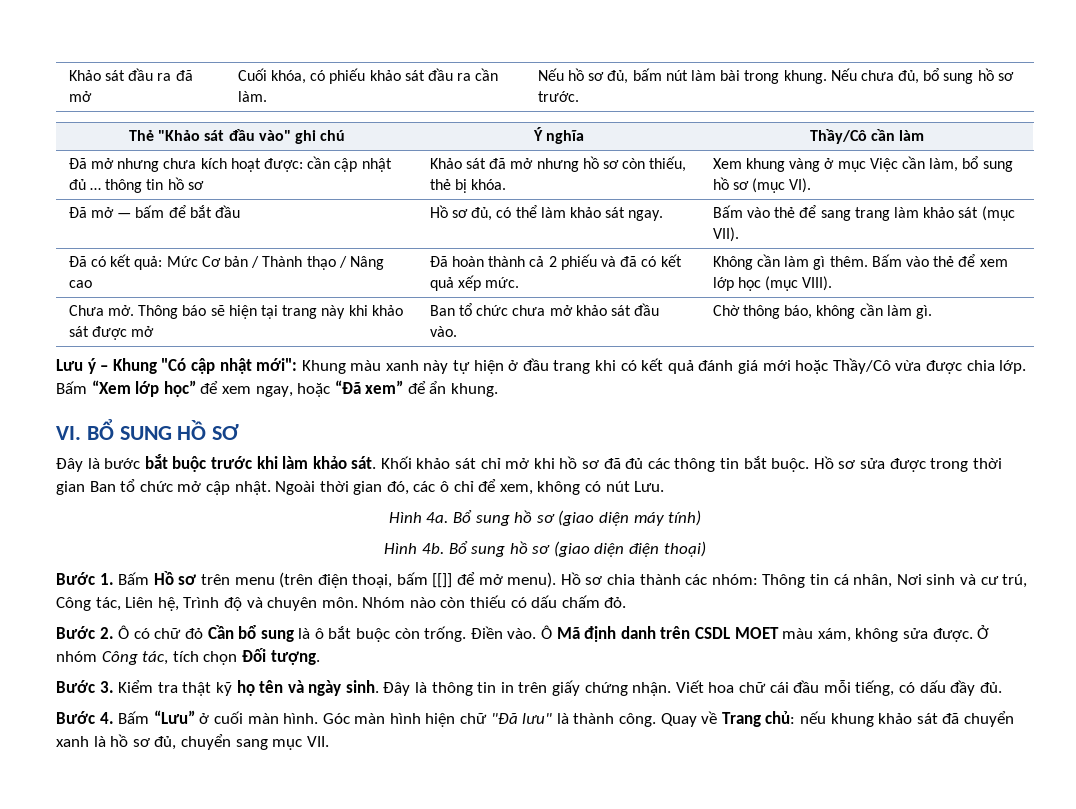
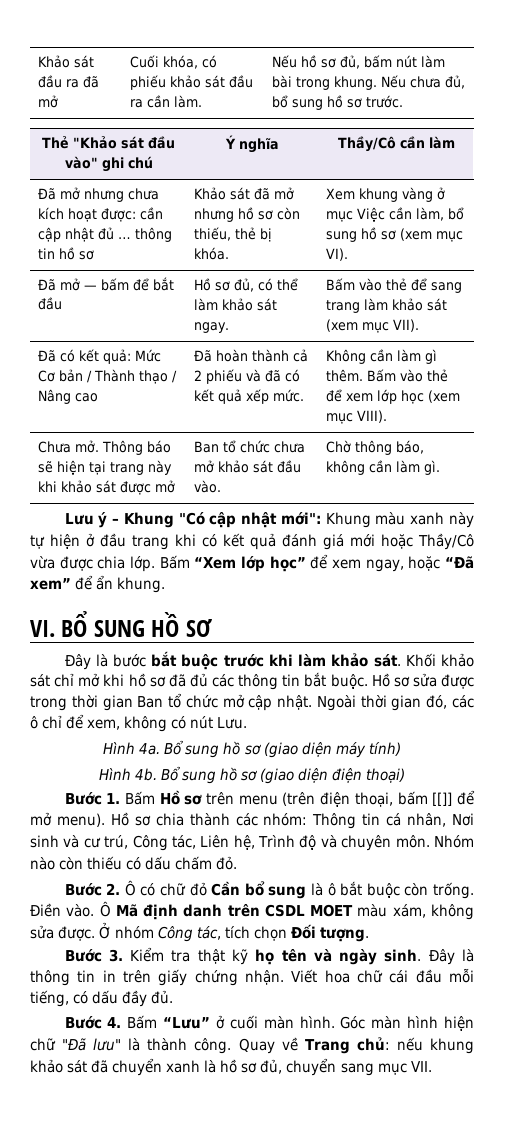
[752,178,786,193] (mục -> [400,228,464,242] (xem mục
[981,206,1015,221] (mục -> [326,319,390,333] (xem mục
[765,276,799,291] (mục -> [428,390,461,403] [326,413,354,424] (xem mục

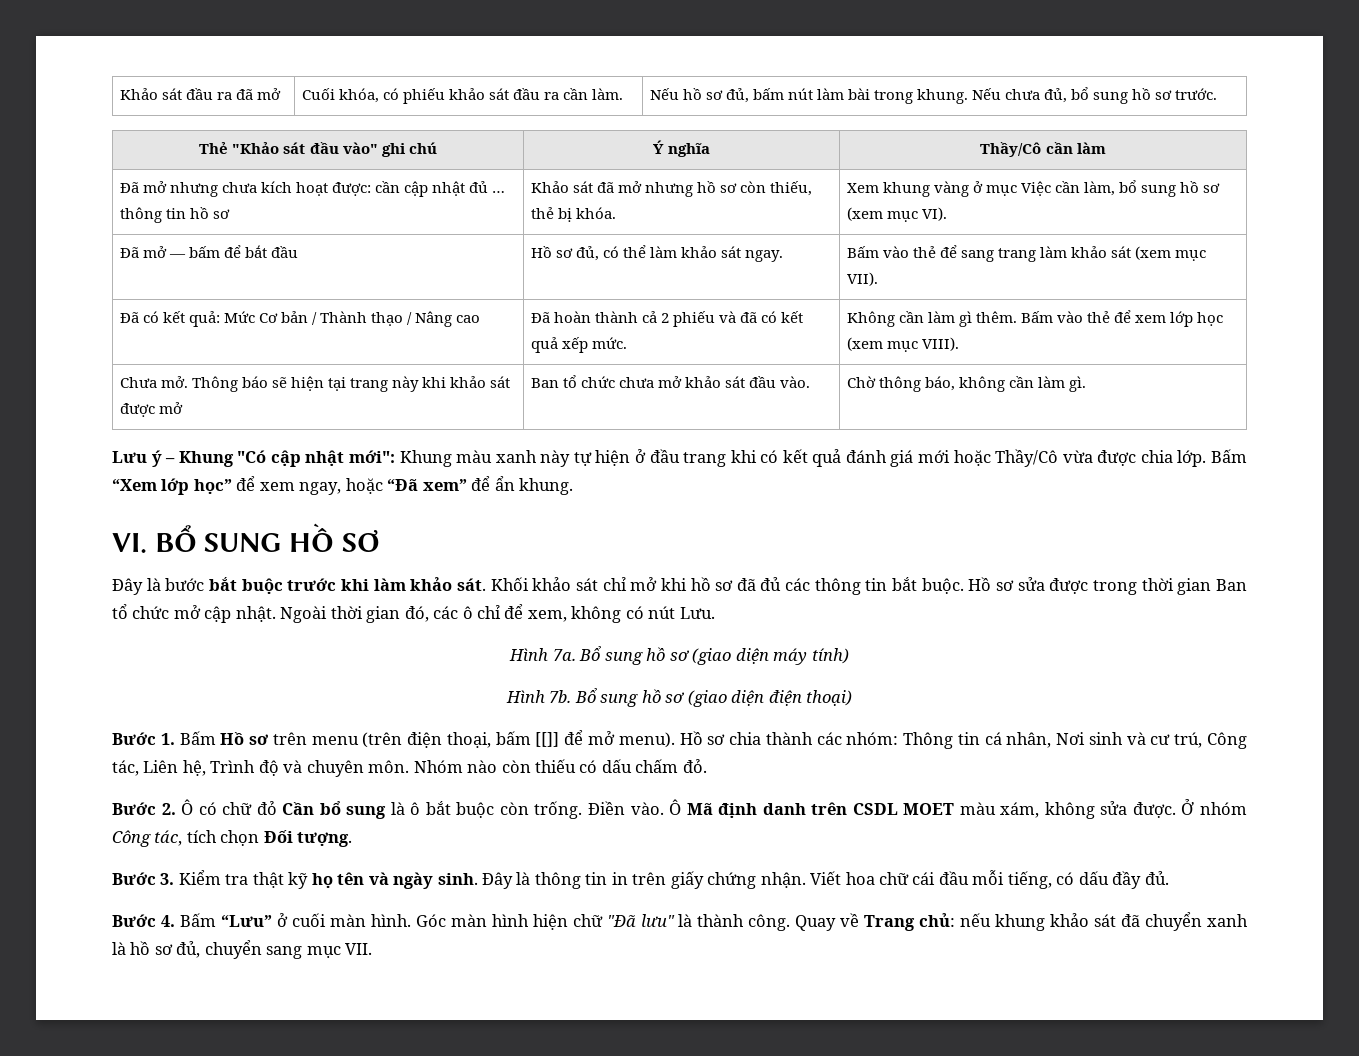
[139,743,161,755] 4a. -> [552,649,576,661] 7a.
[134,768,157,781] 4b. -> [549,690,572,703] 7b.

